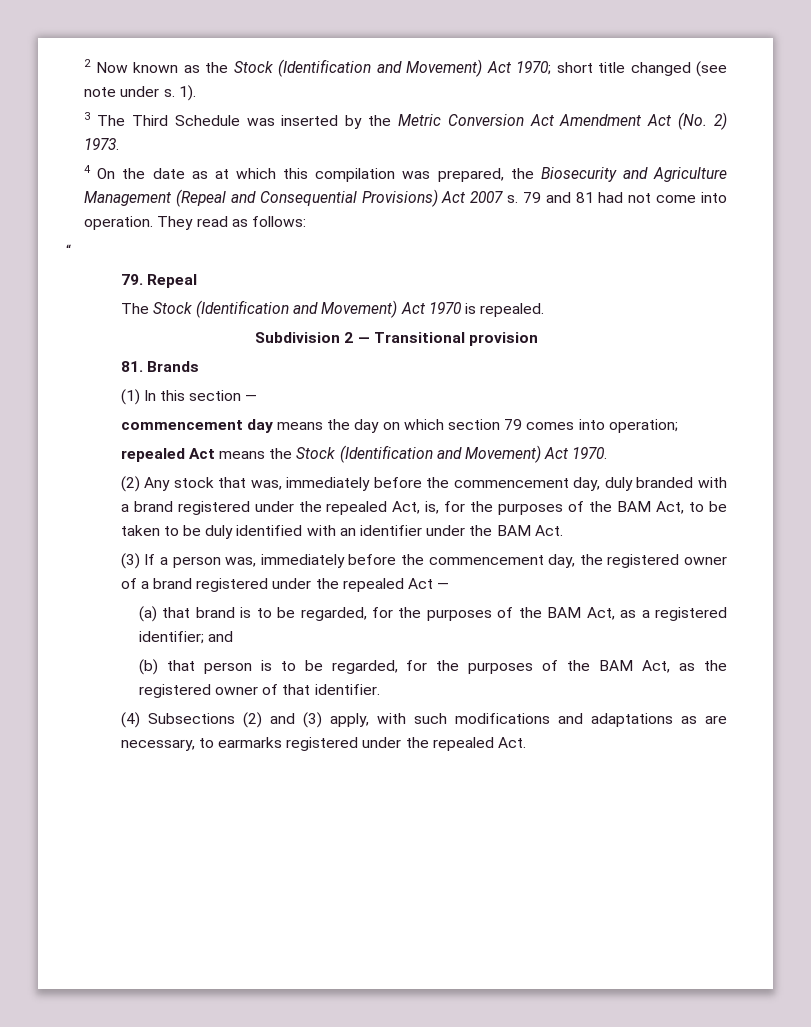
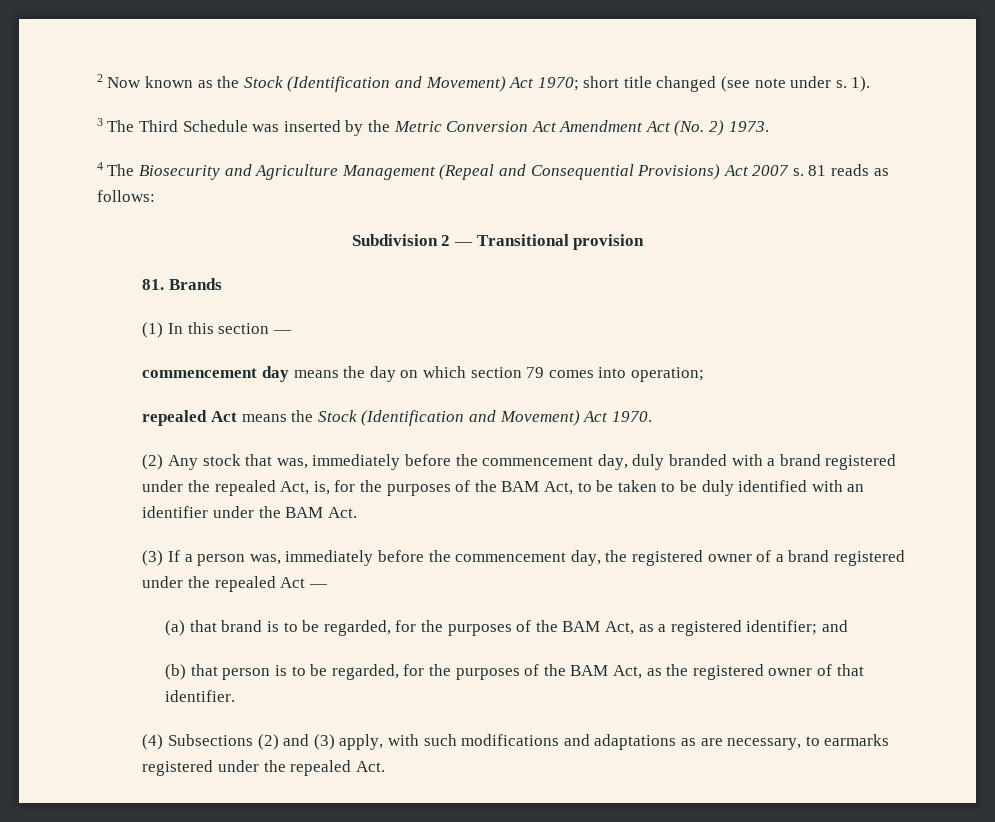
[97,168,534,182] On the date as at which this compilation was prepared, the -> [107,164,135,176] The
[522,192,727,203] [84,216,306,230] [66,244,71,256] [120,274,197,288] [120,300,545,318] 79 and 81 had not come into operation. They read as follows: // “ // 79. Repeal // The Stock (Identification and Movement) Act 1970 is repealed. -> [808,164,889,176] [96,190,155,202] 81 reads as follows:

